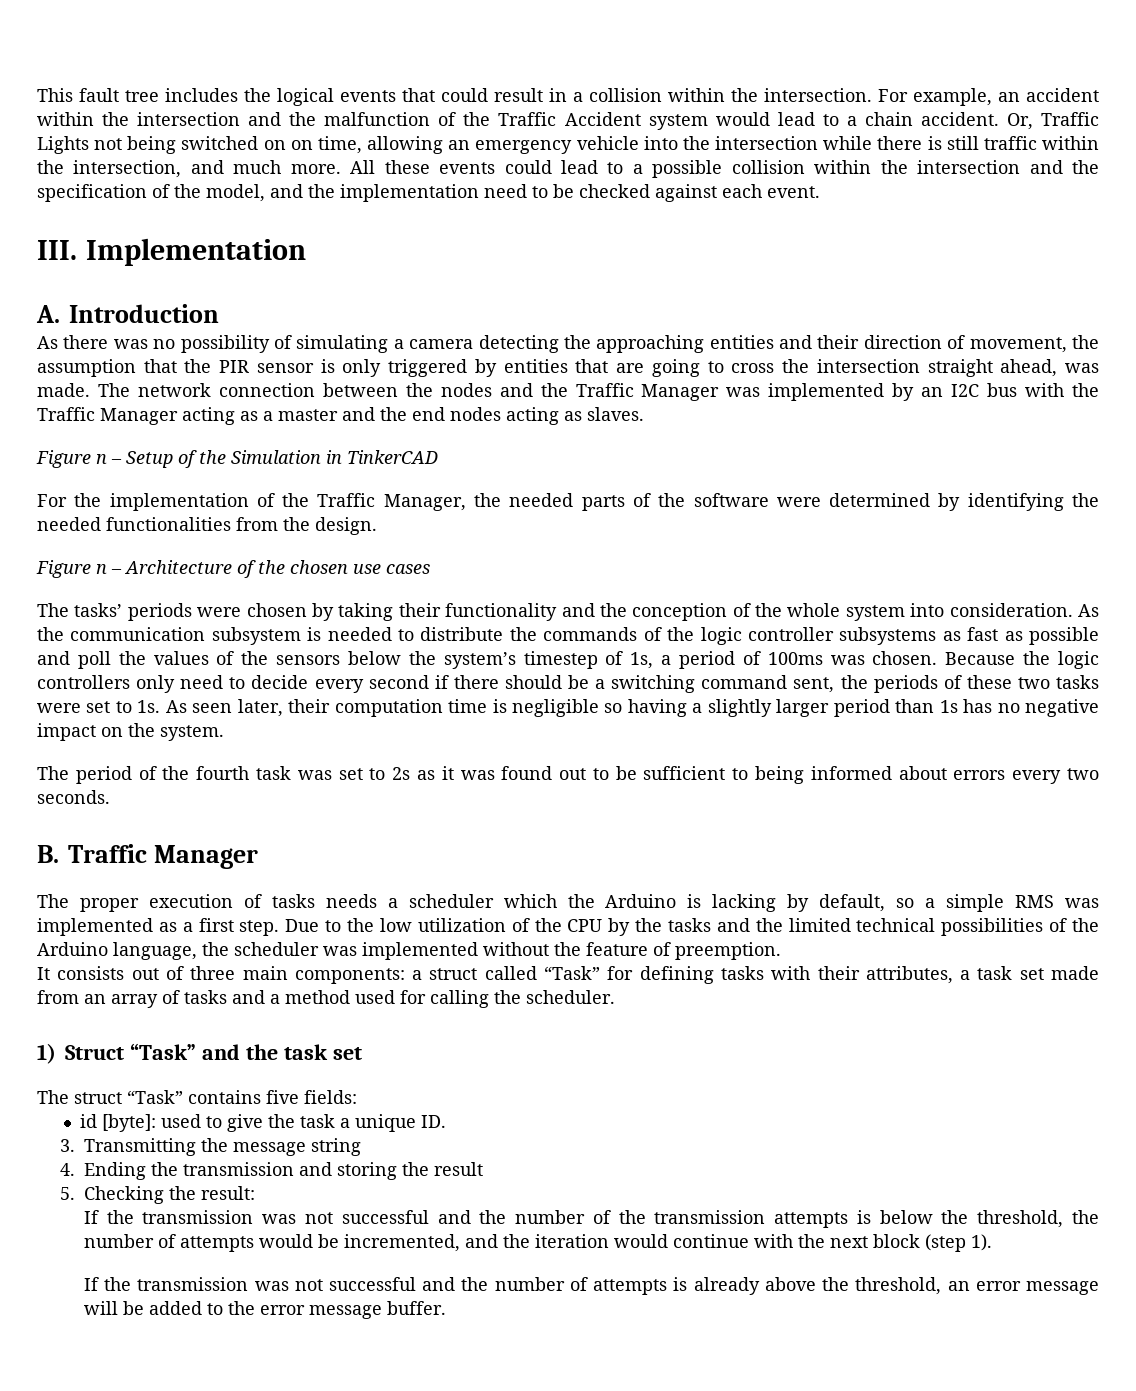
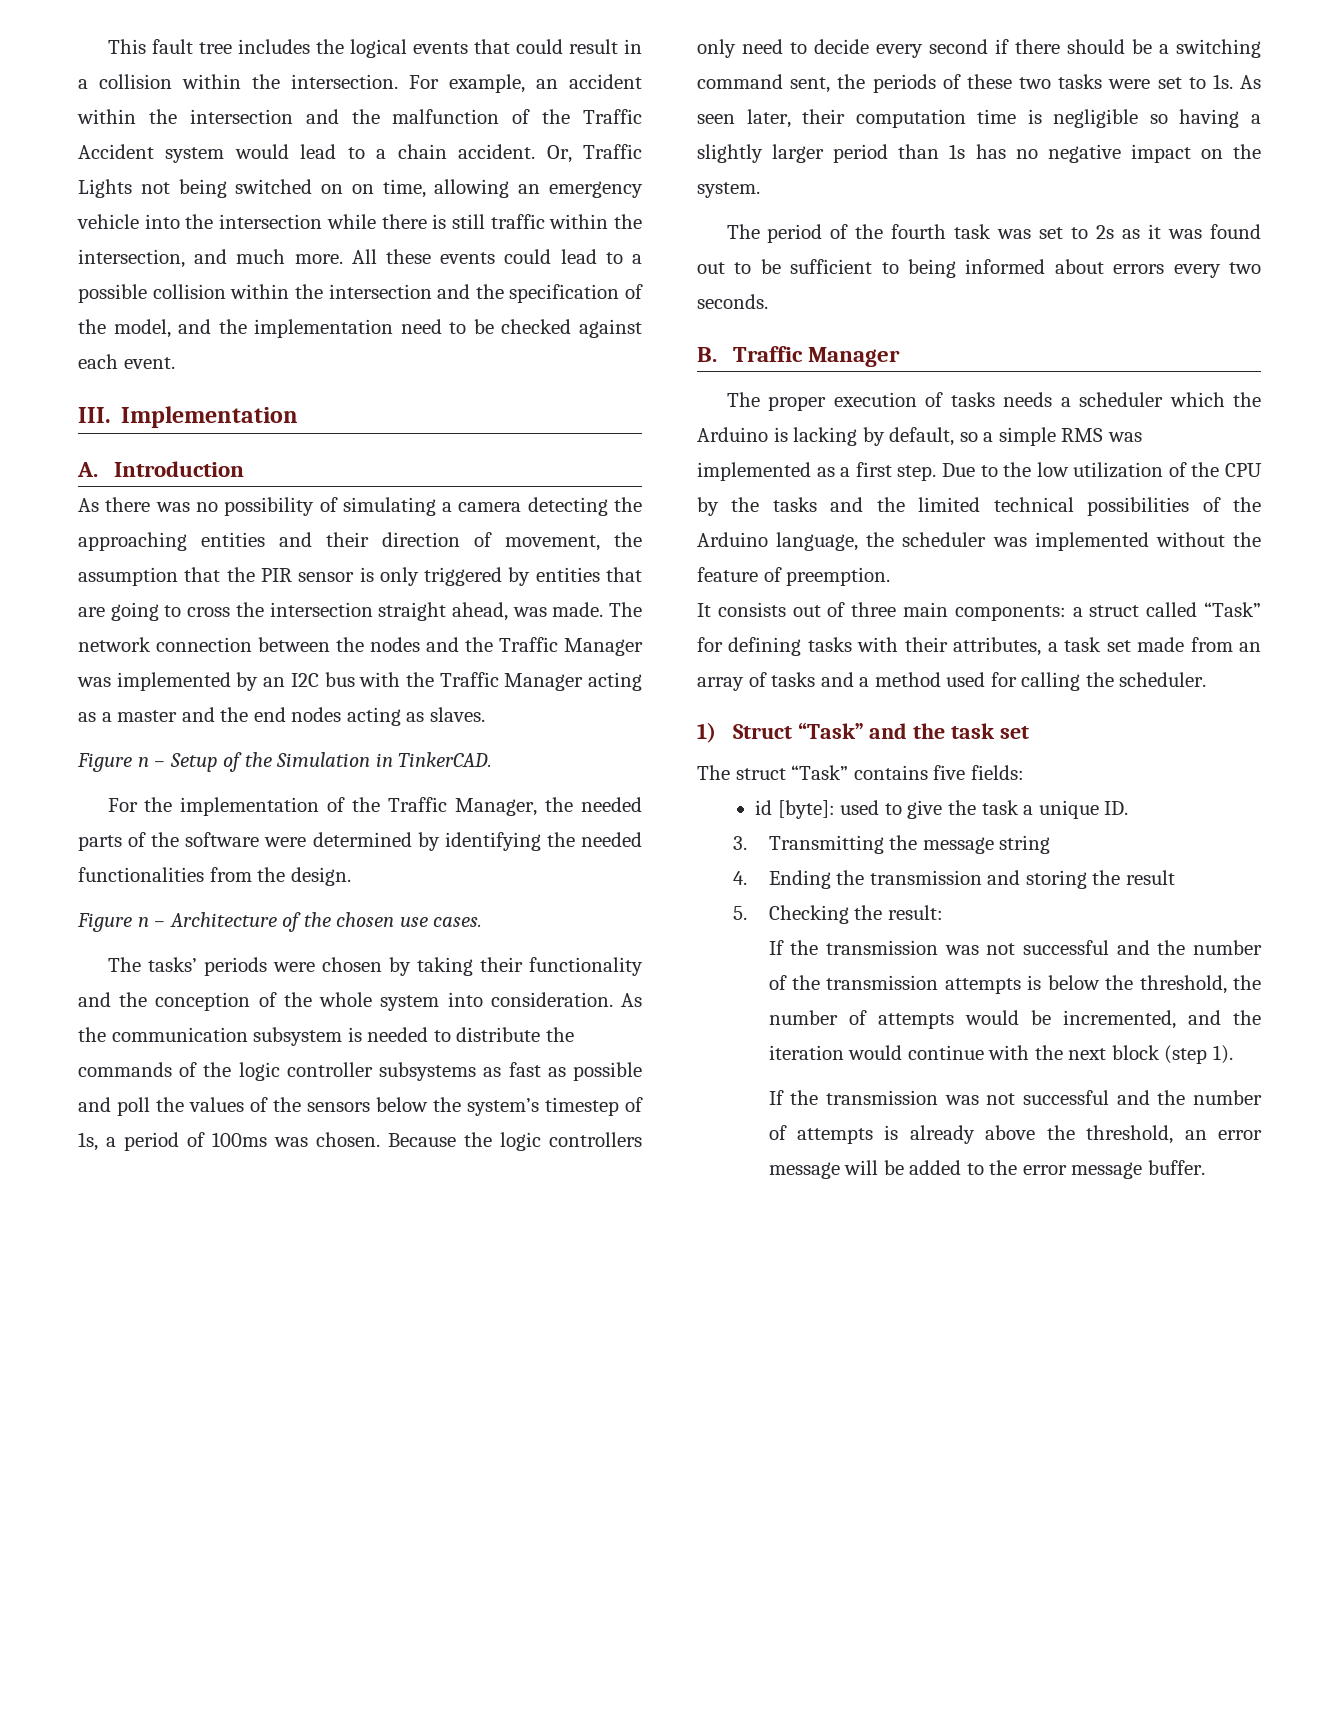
[347,450,438,464] TinkerCAD -> [398,752,493,767] TinkerCAD.
[386,564,430,574] cases -> [433,917,483,927] cases.

